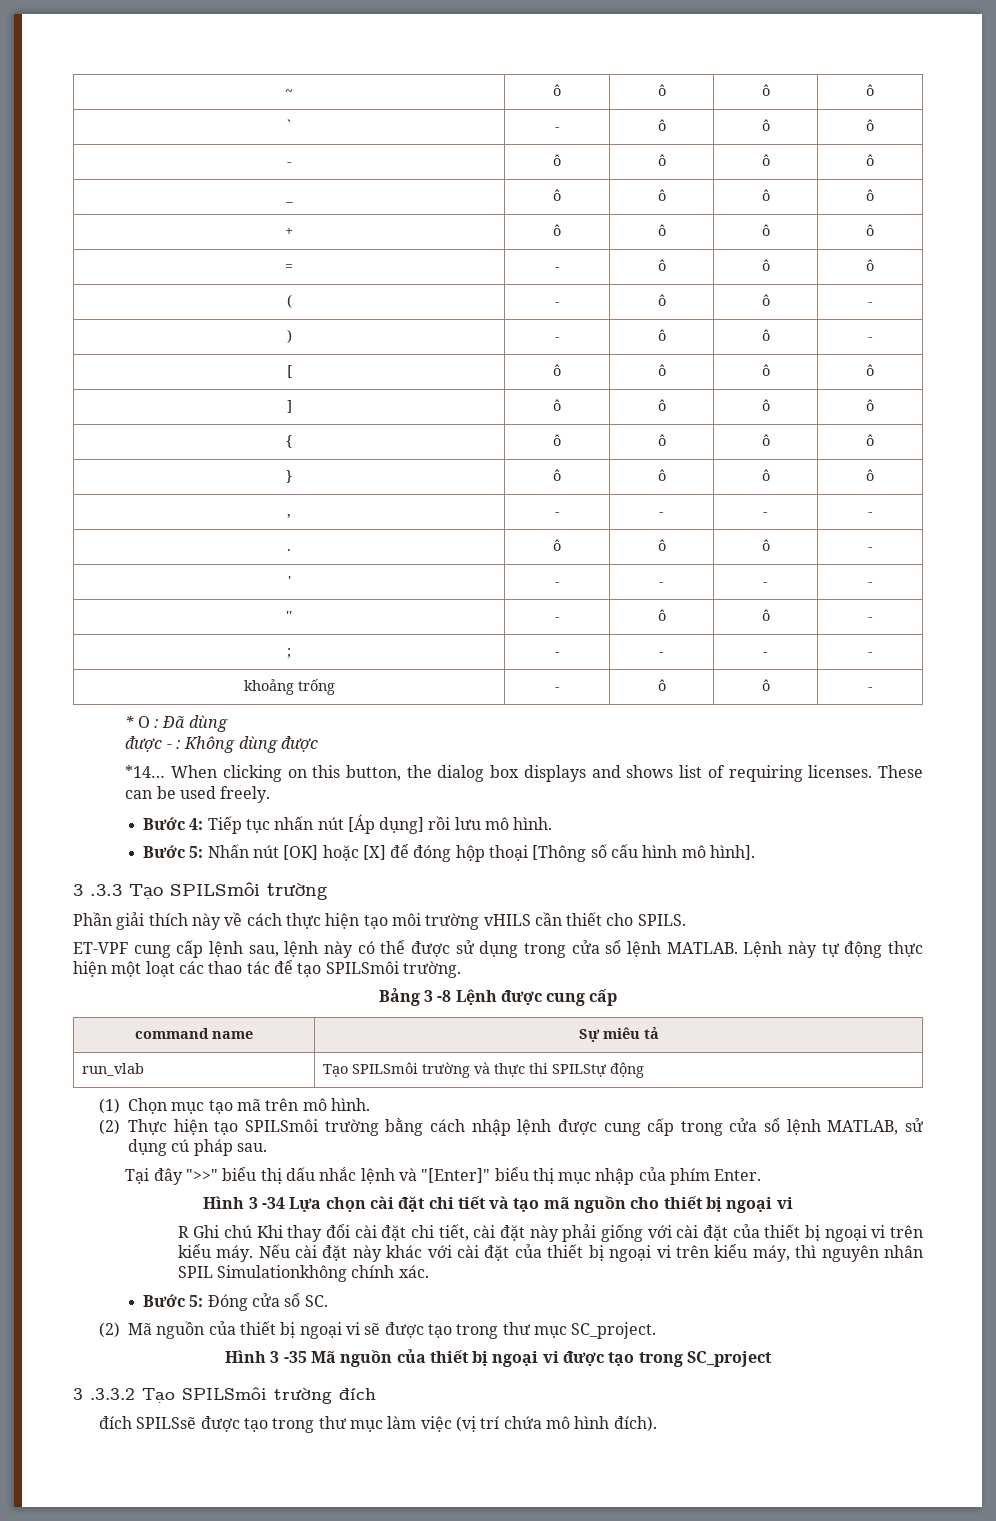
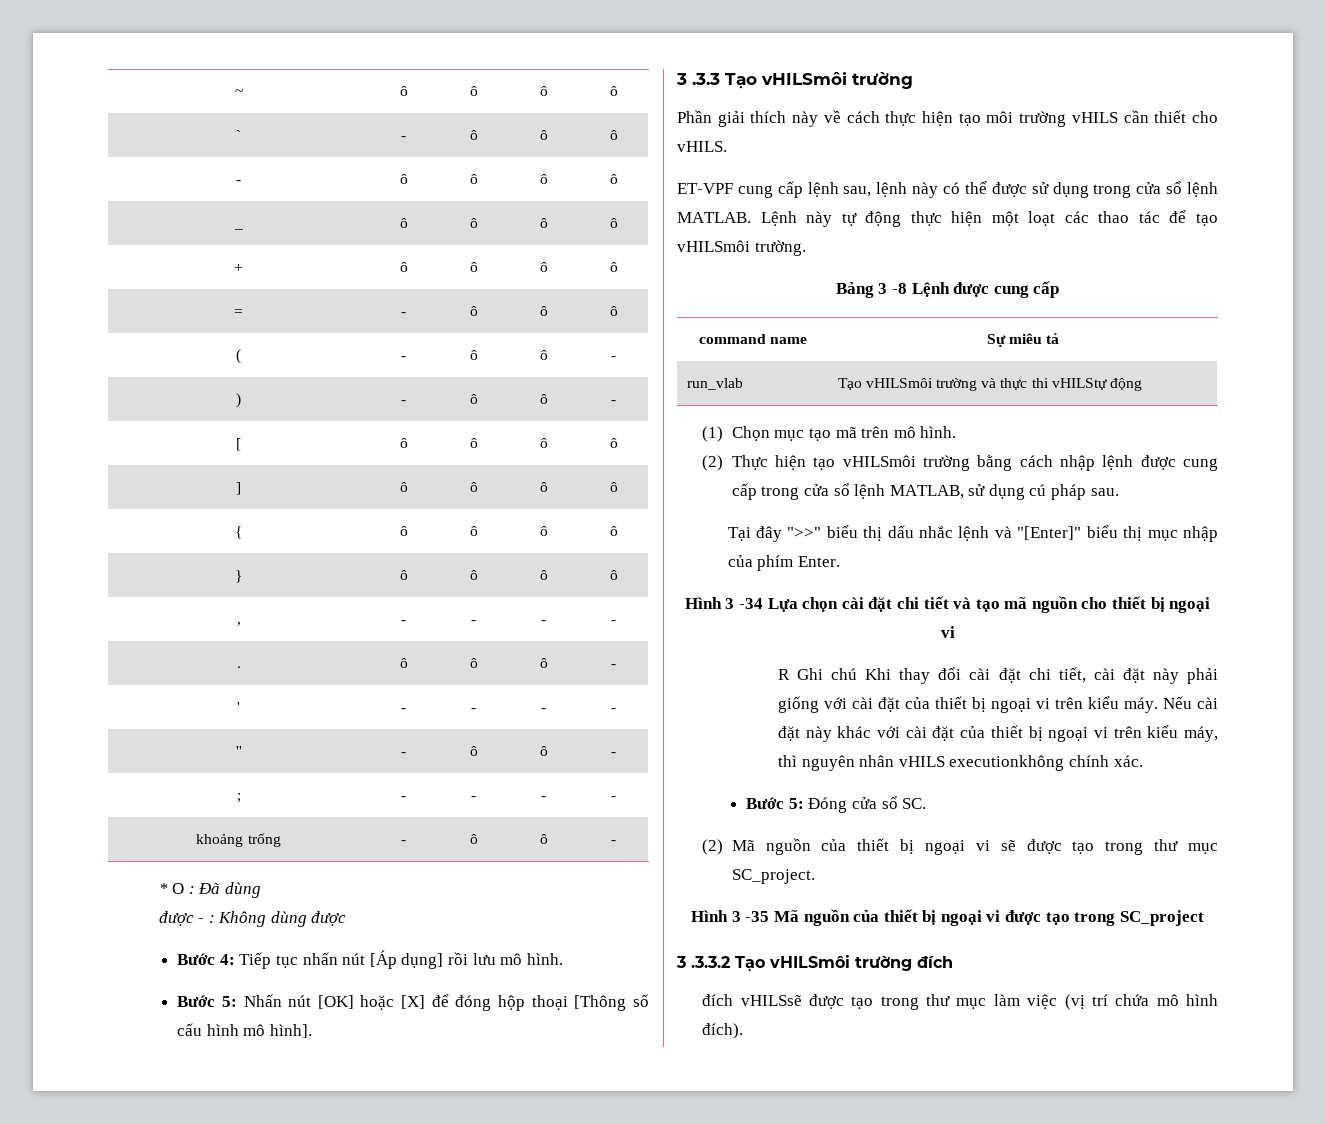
[125,765,923,782] [125,786,271,803] // *14… When clicking on this button, the dialog box displays and shows list of requiring licenses. These can be used freely. -> (347, 918) none
[170,882,260,896] SPILSmôi -> [761,72,847,85] vHILSmôi
[637,914,686,926] SPILS. -> [677,141,727,152] vHILS.
[325,961,399,974] SPILSmôi -> [677,240,750,252] vHILSmôi
[351,1062,418,1074] SPILSmôi -> [865,378,933,388] vHILSmôi
[551,1064,606,1077] SPILStự -> [1051,378,1107,390] vHILStự
[245,1119,319,1132] SPILSmôi -> [842,455,916,467] vHILSmôi
[177,1265,347,1282] SPIL Simulationkhông -> [898,755,1065,771] vHILS executionkhông
[182,1387,267,1400] SPILSmôi -> [769,955,850,968] vHILSmôi
[136,1417,197,1429] SPILSsẽ -> [740,995,802,1006] vHILSsẽ

